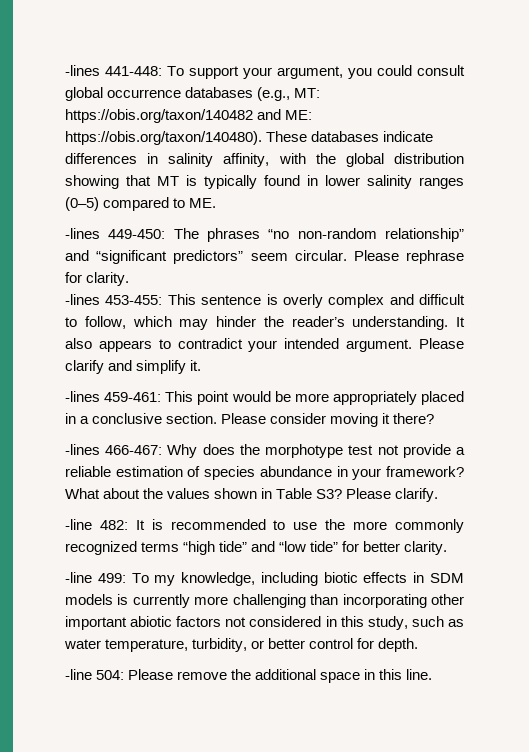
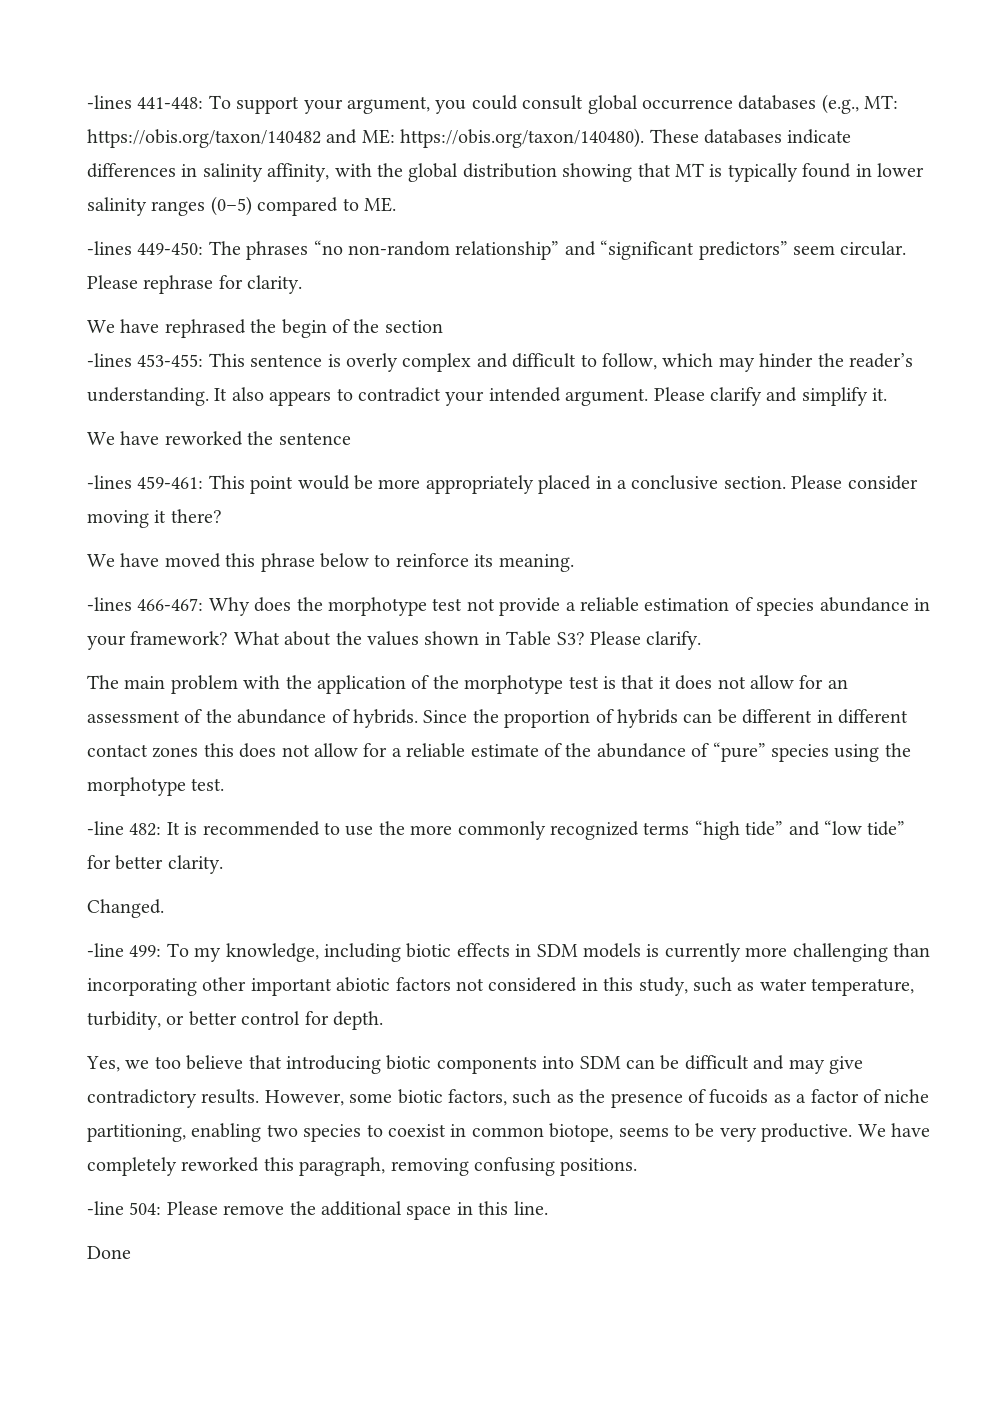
(130, 279) none -> [87,319,443,338] // We have rephrased the begin of the section
(202, 365) none -> [87,431,351,446] // We have reworked the sentence
(435, 418) none -> [87,553,574,572] // We have moved this phrase below to reinforce its meaning.
(439, 495) none -> [87,675,848,694] [87,709,908,728] [87,742,911,762] [87,777,225,796] // The main problem with the application of the morphotype test is that it does not allow for an assessment of the abundance of hybrids. Since the proportion of hybrids can be different in different contact zones this does not allow for a reliable estimate of the abundance of “pure” species using the morphotype test.
(448, 548) none -> [87,899,164,918] // Changed.
(419, 645) none -> [86,1055,863,1074] [87,1089,930,1108] [87,1123,930,1142] [87,1157,638,1176] // Yes, we too believe that introducing biotic components into SDM can be difficult and may give contradictory results. However, some biotic factors, such as the presence of fucoids as a factor of niche partitioning, enabling two species to coexist in common biotope, seems to be very productive. We have completely reworked this paragraph, removing confusing positions.
(433, 674) none -> [87,1246,131,1259] // Done

